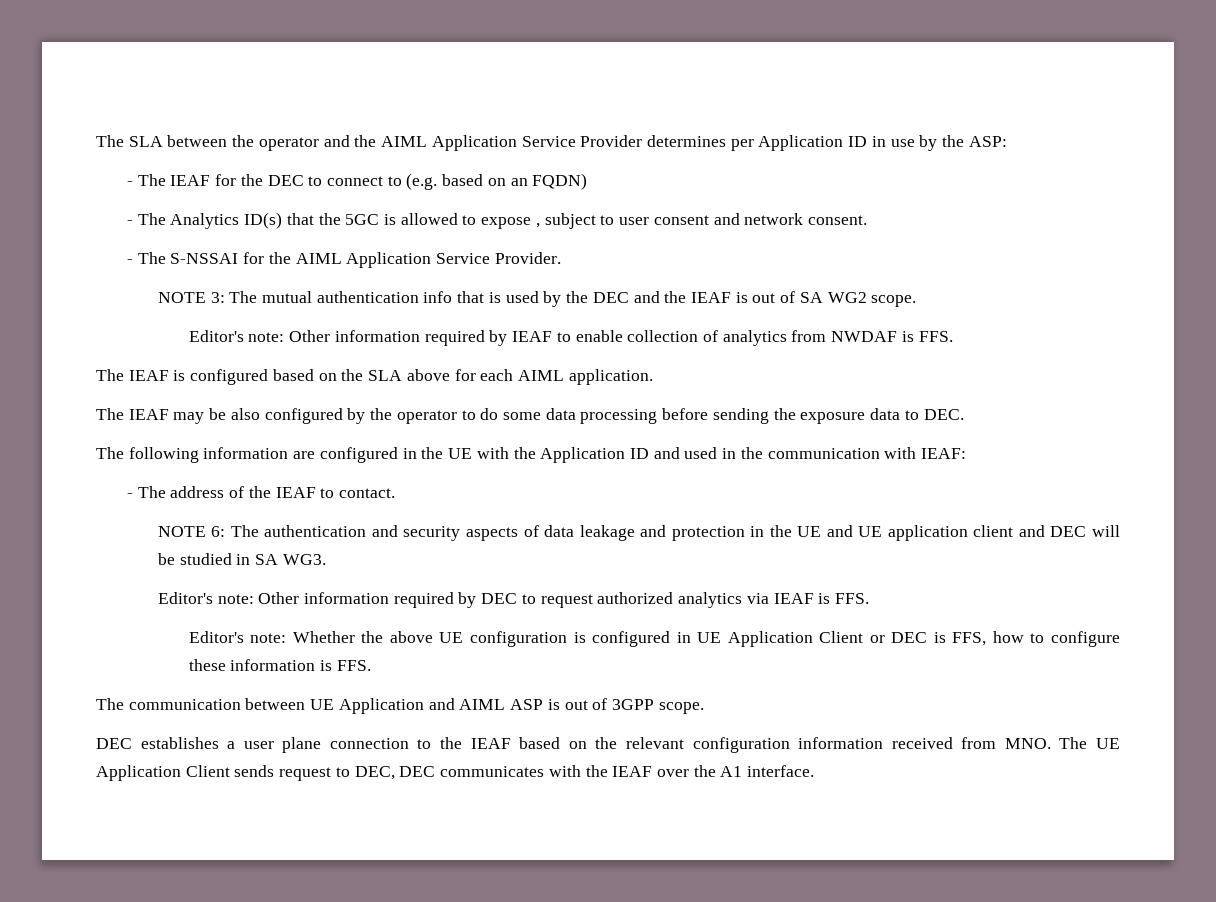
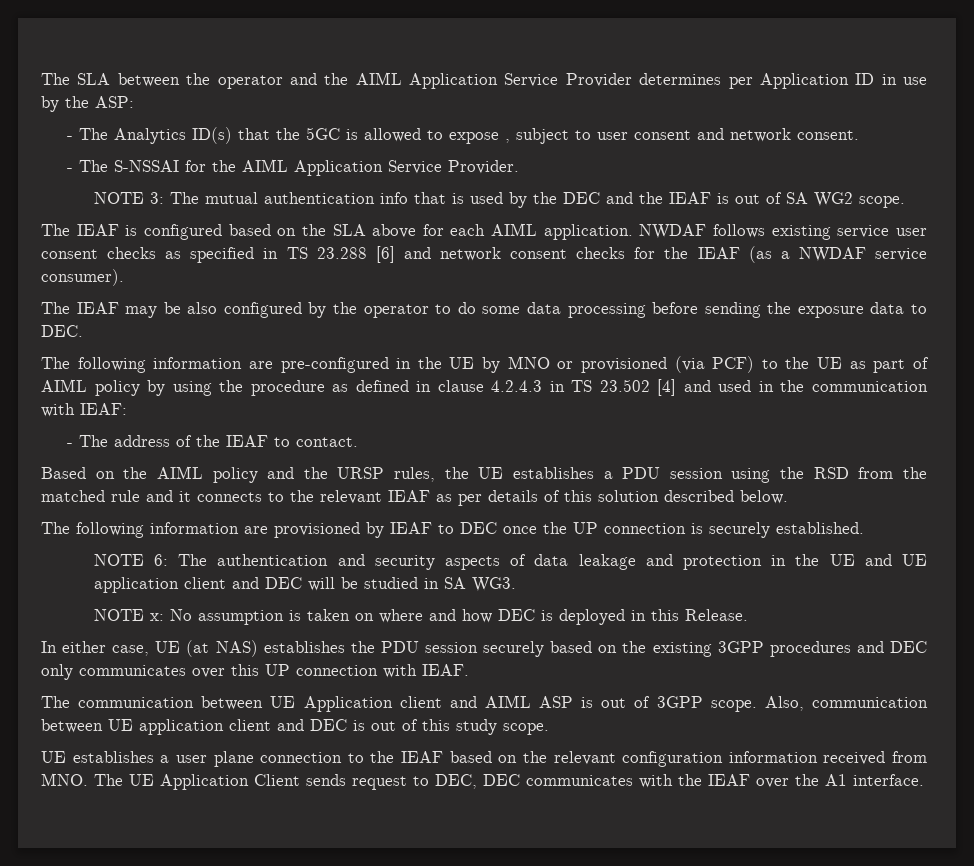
[126,173,588,190] // - The IEAF for the DEC to connect to (e.g. based on an FQDN) -> (134, 102) none
[188,330,953,346] // Editor's note: Other information required by IEAF to enable collection of analytics from NWDAF is FFS. -> (905, 202) none
(653, 377) none -> [639,224,927,240] [41,246,927,263] [41,269,124,286] NWDAF follows existing service user consent checks as specified in TS 23.288 [6] and network consent checks for the IEAF (as a NWDAF service consumer).
[319,447,649,463] configured in the UE with the Application ID -> [280,356,930,373] [41,379,677,396] pre-configured in the UE by MNO or provisioned (via PCF) to the UE as part of AIML policy by using the procedure as defined in clause 4.2.4.3 in TS 23.502 [4]
(395, 493) none -> [41,466,928,483] [41,490,788,506] [41,522,864,538] // Based on the AIML policy and the URSP rules, the UE establishes a PDU session using the RSD from the matched rule and it connects to the relevant IEAF as per details of this solution described below. // The following information are provisioned by IEAF to DEC once the UP connection is securely established.
[157,592,869,608] [188,631,1121,647] [188,659,371,671] Editor's note: Other information required by DEC to request authorized analytics via IEAF is FFS. // Editor's note: Whether the above UE configuration is configured in UE Application Client or DEC is FFS, how to configure these information is FFS. -> [93,609,748,625] [41,640,927,657] [41,664,469,680] NOTE x: No assumption is taken on where and how DEC is deployed in this Release. // In either case, UE (at NAS) establishes the PDU session securely based on the existing 3GPP procedures and DEC only communicates over this UP connection with IEAF.
(424, 706) none -> [399,696,442,708] client
[96,738,132,749] // DEC -> [764,696,928,711] [41,719,549,735] [41,751,66,763] Also, communication between UE application client and DEC is out of this study scope. // UE

